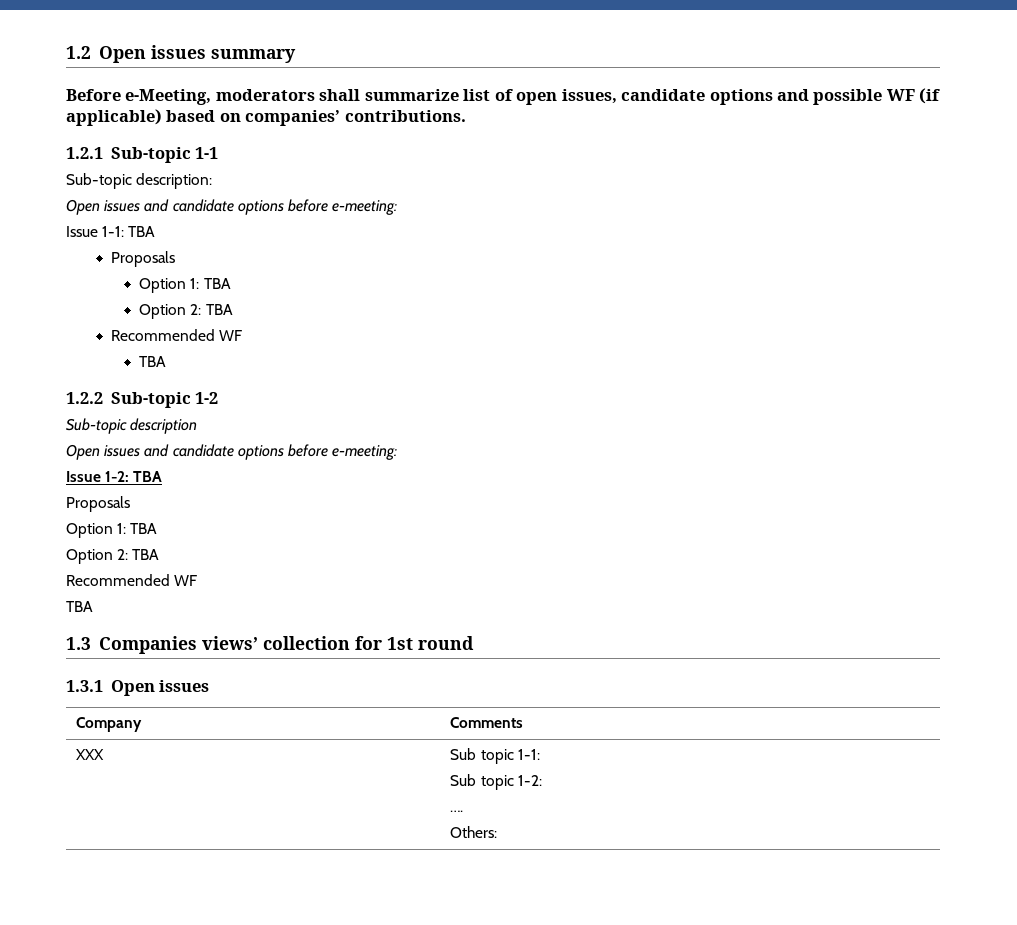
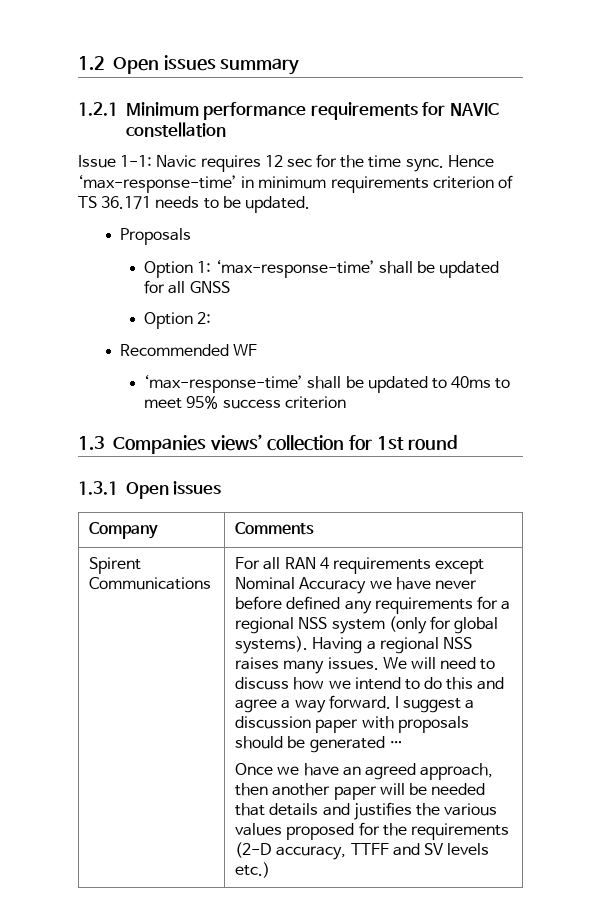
[66,88,941,105] [66,109,466,126] [66,147,219,163] [66,173,213,189] [66,199,398,215] [66,226,156,237] [111,251,176,267] [139,278,231,293] [139,304,233,319] [111,329,243,341] [139,356,167,367] [66,392,219,408] [66,418,198,434] [66,444,398,460] [66,471,163,482] [66,496,130,512] [66,523,158,538] [66,549,160,564] [66,574,198,586] [66,601,93,612] Before e-Meeting, moderators shall summarize list of open issues, candidate options and possible WF (if applicable) based on companies’ contributions. // 1.2.1 Sub-topic 1-1 // Sub-topic description: // Open issues and candidate options before e-meeting: // Issue 1-1: TBA // Proposals // Option 1: TBA // Option 2: TBA // Recommended WF // TBA // 1.2.2 Sub-topic 1-2 // Sub-topic description // Open issues and candidate options before e-meeting: // Issue 1-2: TBA // Proposals // Option 1: TBA // Option 2: TBA // Recommended WF // TBA -> [78,102,499,120] [125,122,226,137] [78,154,494,172] [78,174,513,193] [78,196,310,213] [119,228,191,245] [144,259,500,278] [144,280,230,294] [144,312,212,329] [119,344,257,356] [144,374,511,393] [144,396,346,409] 1.2.1 Minimum performance requirements for NAVIC constellation // Issue 1-1: Navic requires 12 sec for the time sync. Hence ‘max-response-time’ in minimum requirements criterion of TS 36.171 needs to be updated. // Proposals // Option 1: ‘max-response-time’ shall be updated for all GNSS // Option 2: // Recommended WF // ‘max-response-time’ shall be updated to 40ms to meet 95% success criterion
[76,749,105,760] [450,748,540,764] [450,774,542,790] [450,810,464,812] [450,826,498,838] XXX | Sub topic 1-1: // Sub topic 1-2: // …. // Others: -> [89,557,142,574] [89,577,212,590] [235,557,485,574] [235,577,477,594] [235,596,511,614] [235,616,499,634] [235,636,472,654] [235,657,496,674] [235,677,505,690] [235,695,475,713] [235,716,469,733] [235,736,403,753] [235,763,494,780] [235,783,486,800] [235,802,498,820] [235,822,509,840] [235,842,490,860] [235,862,271,878] Spirent Communications | For all RAN 4 requirements except Nominal Accuracy we have never before defined any requirements for a regional NSS system (only for global systems). Having a regional NSS raises many issues. We will need to discuss how we intend to do this and agree a way forward. I suggest a discussion paper with proposals should be generated … // Once we have an agreed approach, then another paper will be needed that details and justifies the various values proposed for the requirements (2-D accuracy, TTFF and SV levels etc.)

